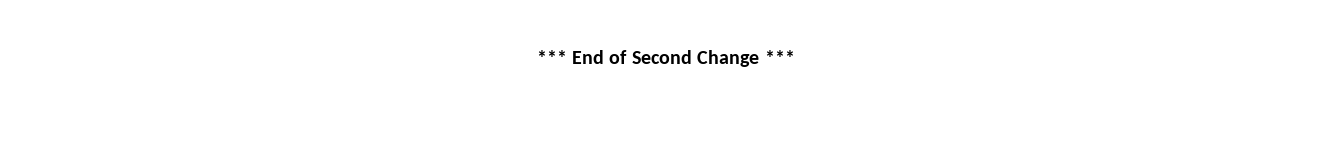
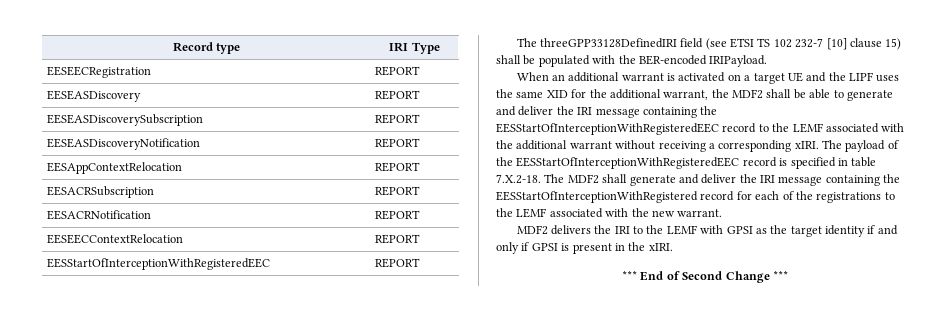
(536, 57) none -> [172,42,241,54] [389,42,440,54] [47,66,152,78] [375,66,421,76] [47,90,142,102] [375,90,421,100] [47,114,204,126] [375,114,421,124] [47,138,201,150] [375,138,421,148] [47,162,183,174] [375,162,421,172] [47,186,155,198] [375,186,421,196] [47,210,152,220] [375,210,421,220] [47,234,184,244] [375,234,421,244] [47,258,271,270] [375,258,421,268] [516,38,902,50] [496,55,768,67] [516,72,900,84] [496,89,893,101] [496,106,718,118] [496,123,905,135] [496,140,899,152] [496,157,877,169] [496,174,901,186] [496,191,895,203] [496,208,723,218] [516,225,898,237] [496,242,673,254] Record type | IRI Type // EESEECRegistration | REPORT // EESEASDiscovery | REPORT // EESEASDiscoverySubscription | REPORT // EESEASDiscoveryNotification | REPORT // EESAppContextRelocation | REPORT // EESACRSubscription | REPORT // EESACRNotification | REPORT // EESEECContextRelocation | REPORT // EESStartOfInterceptionWithRegisteredEEC | REPORT // The threeGPP33128DefinedIRI field (see ETSI TS 102 232-7 [10] clause 15) shall be populated with the BER-encoded IRIPayload. // When an additional warrant is activated on a target UE and the LIPF uses the same XID for the additional warrant, the MDF2 shall be able to generate and deliver the IRI message containing the EESStartOfInterceptionWithRegisteredEEC record to the LEMF associated with the additional warrant without receiving a corresponding xIRI. The payload of the EESStartOfInterceptionWithRegisteredEEC record is specified in table 7.X.2-18. The MDF2 shall generate and deliver the IRI message containing the EESStartOfInterceptionWithRegistered record for each of the registrations to the LEMF associated with the new warrant. // MDF2 delivers the IRI to the LEMF with GPSI as the target identity if and only if GPSI is present in the xIRI. //

